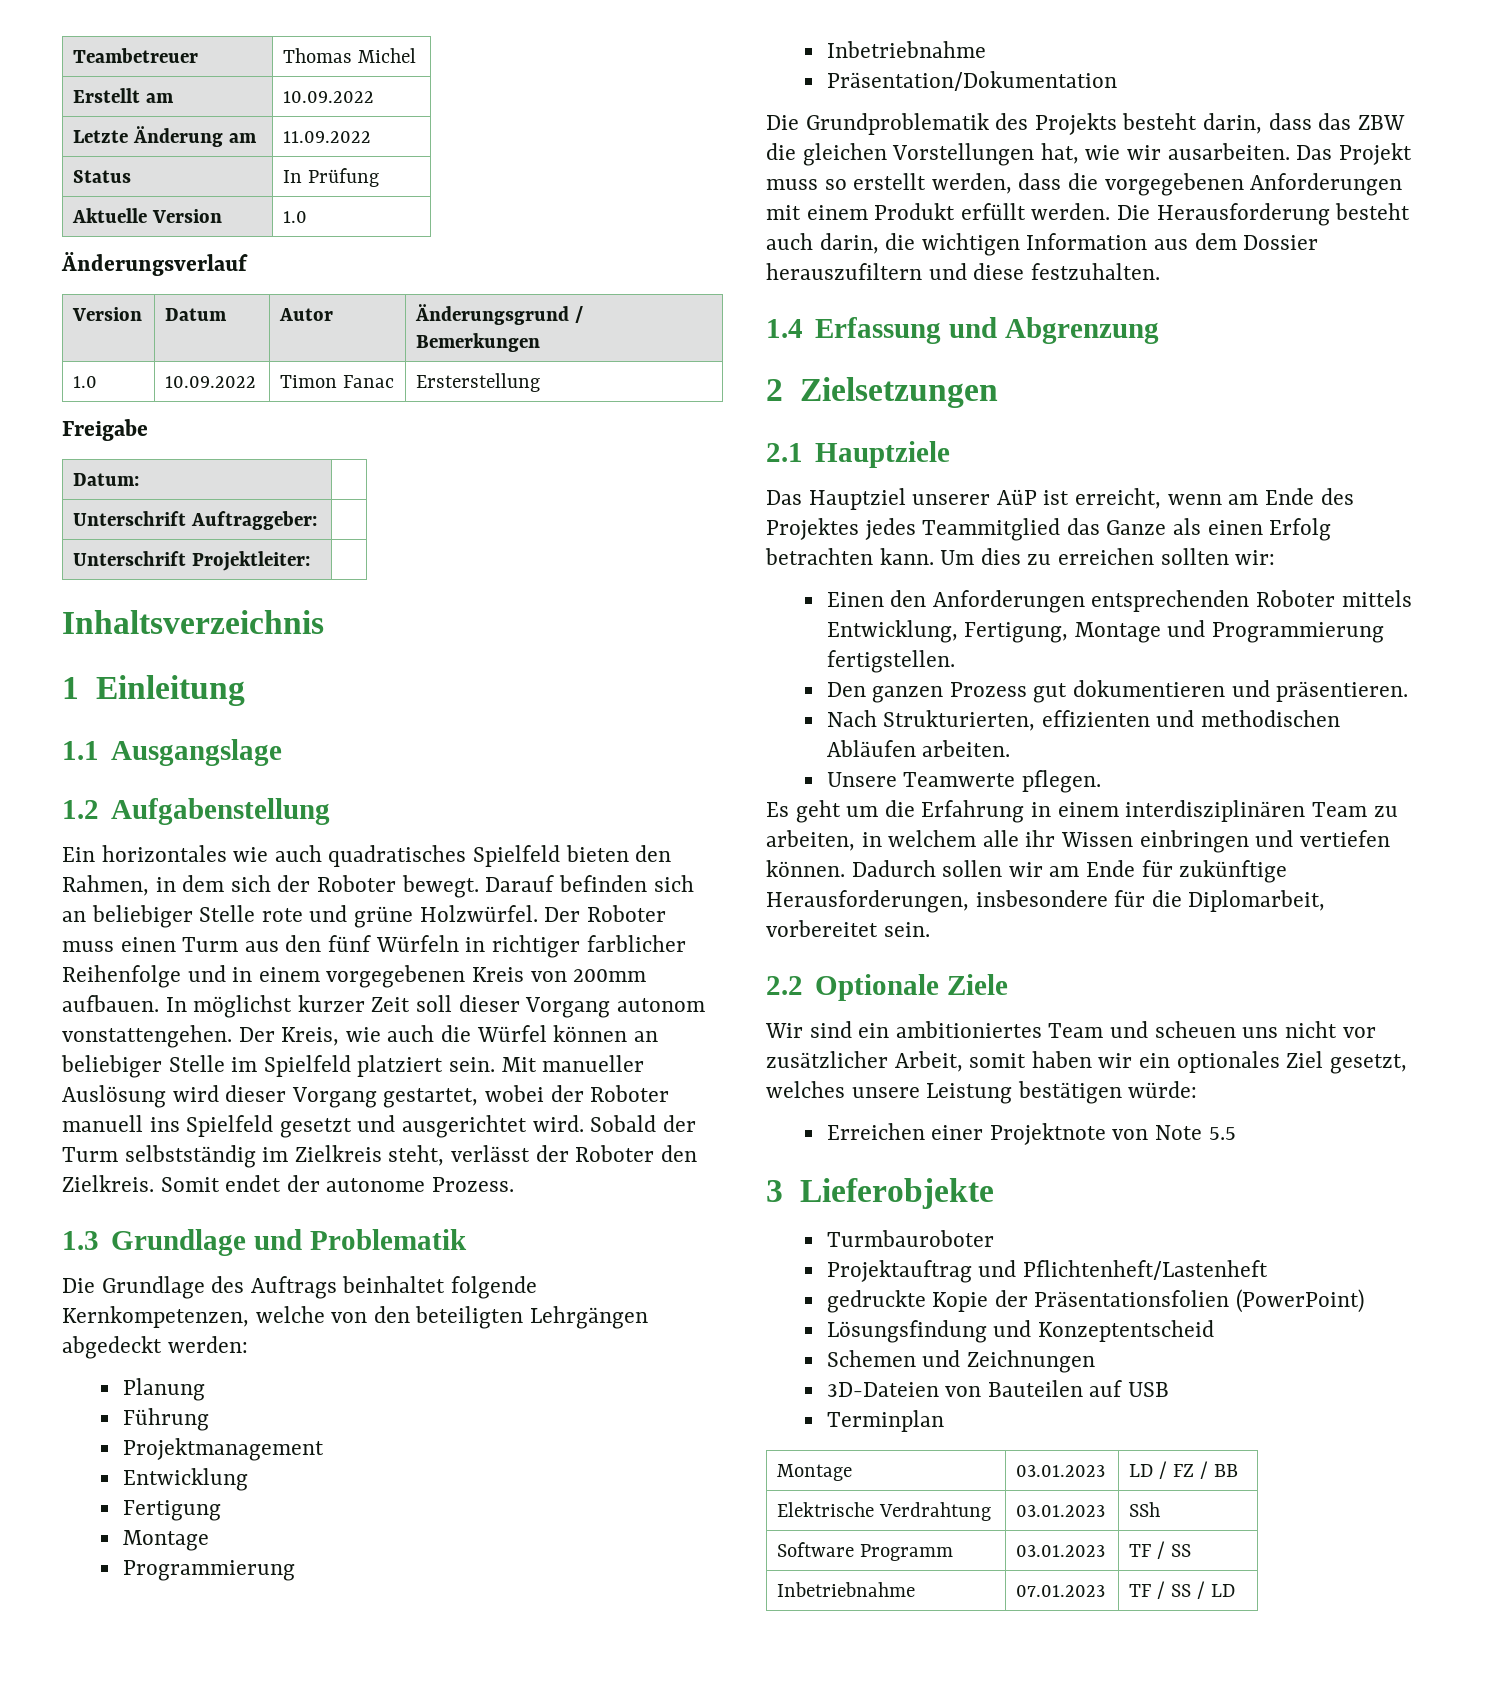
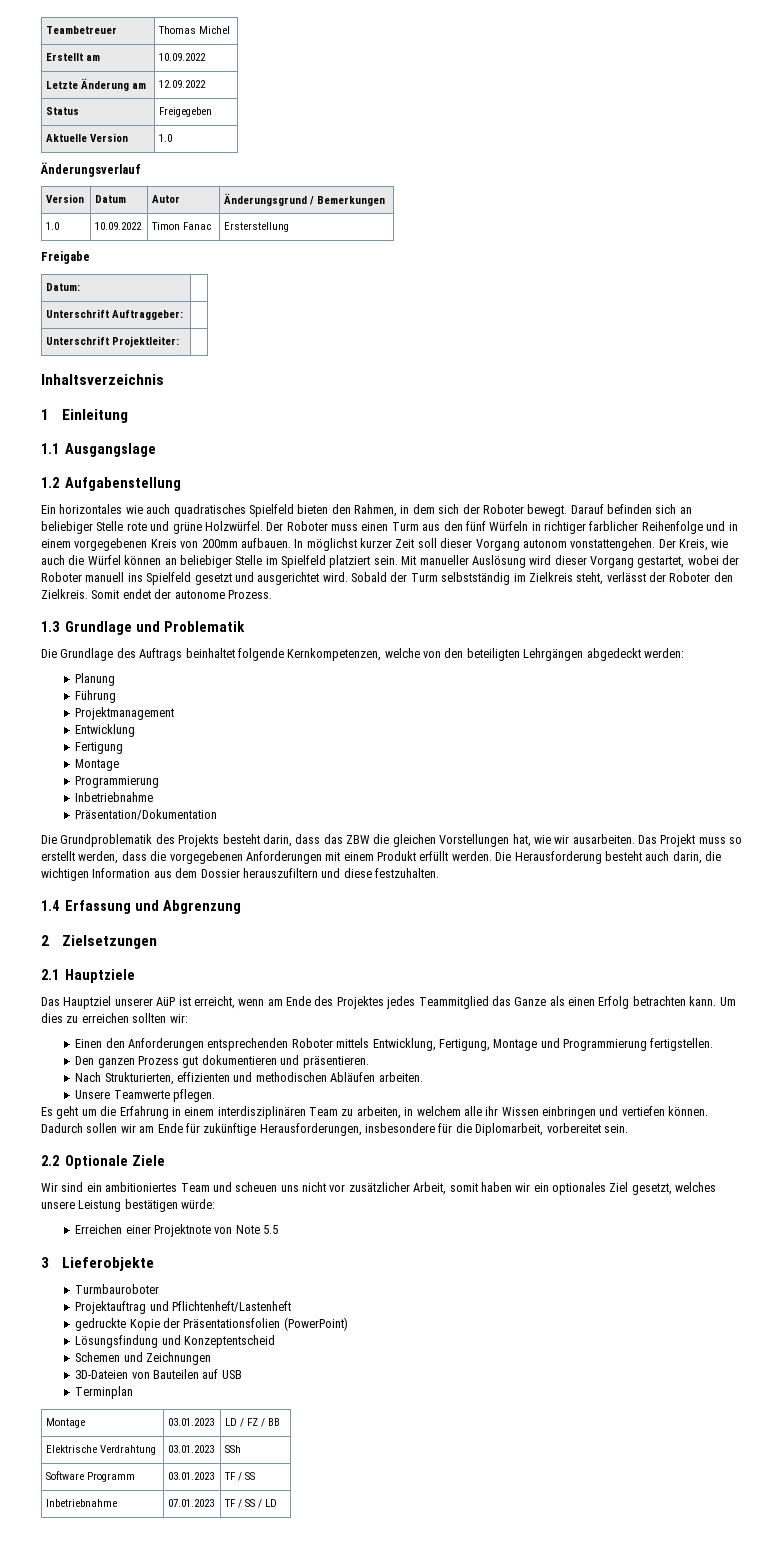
[283,131,372,143] 11.09.2022 -> [159,80,207,88] 12.09.2022
[283,168,380,187] In Prüfung -> [159,107,213,117] Freigegeben

